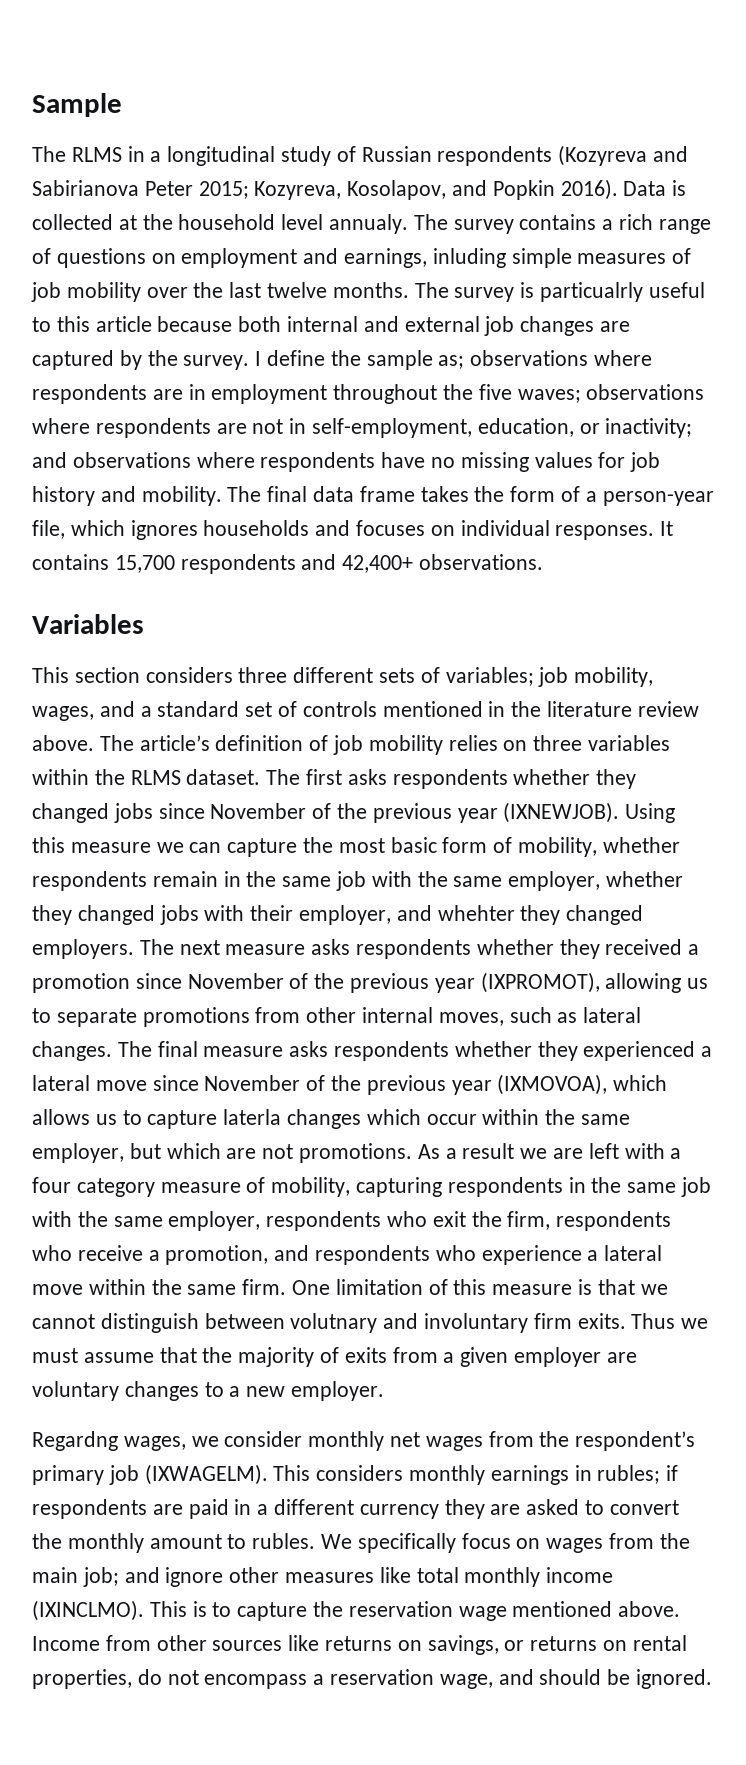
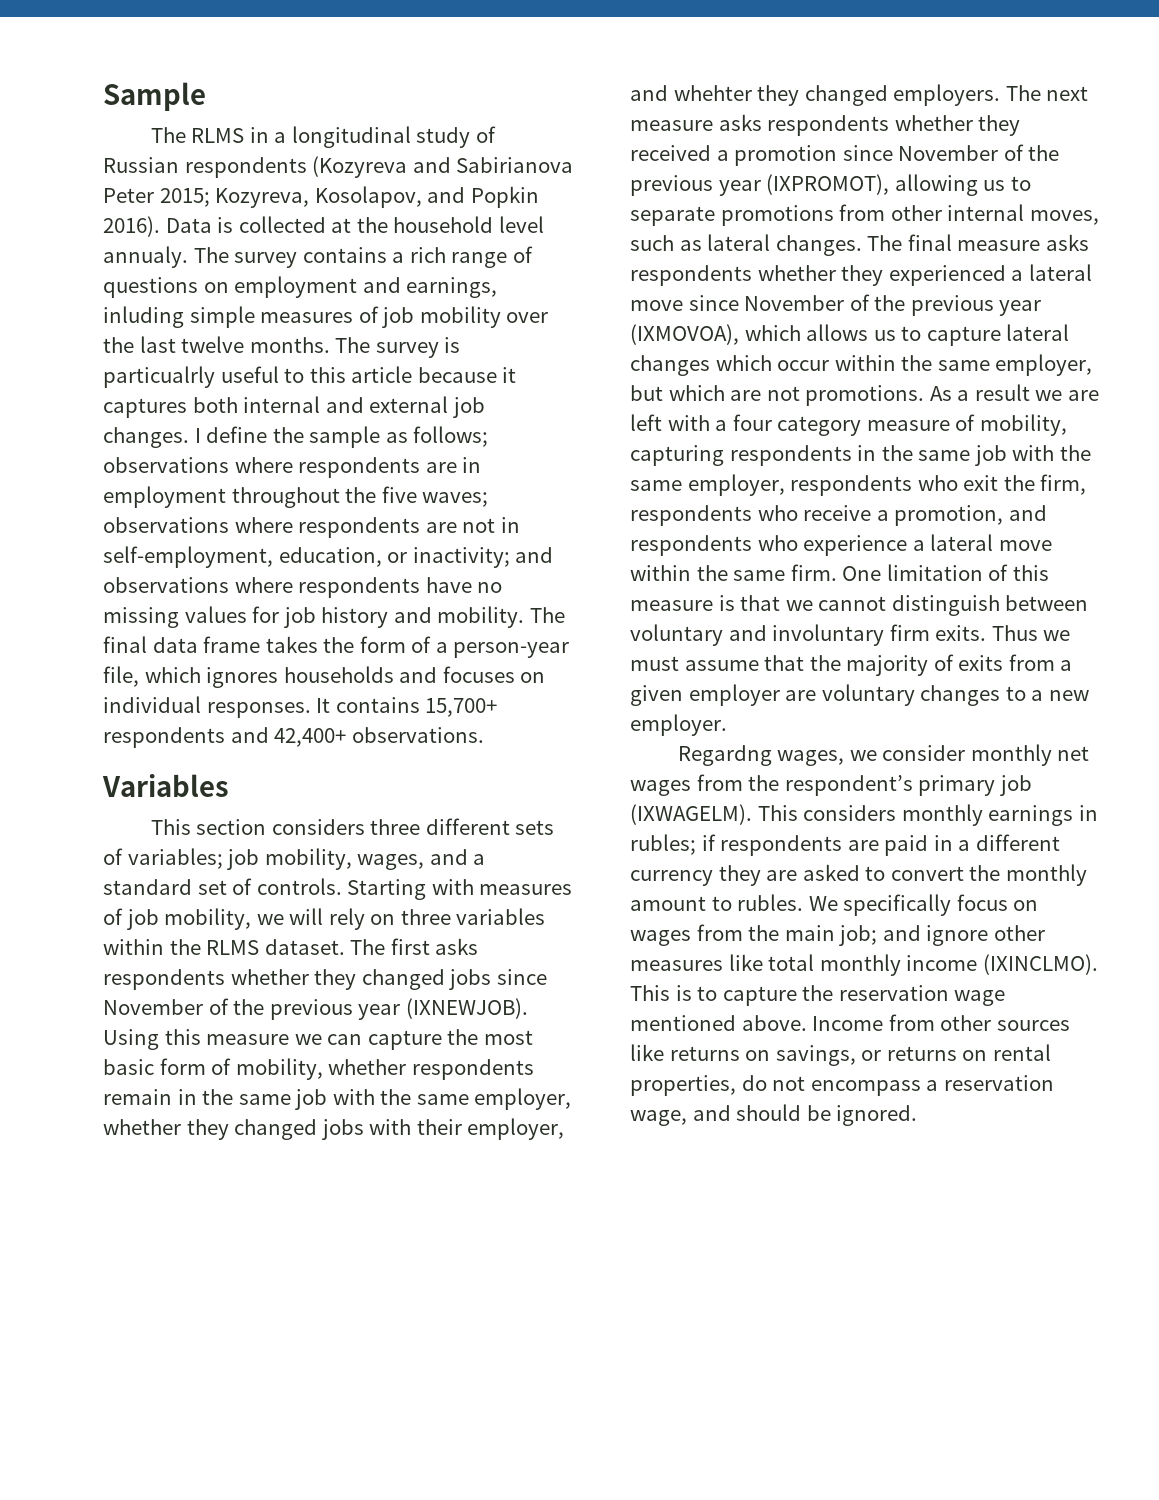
(233, 324) none -> [502,367,517,383] [103,398,187,418] it captures
[520,316,631,336] [32,350,250,370] changes are captured by the survey. -> [103,427,189,448] changes.
[438,355,465,369] as; -> [385,426,489,447] as follows;
[114,555,175,573] 15,700 -> [425,698,498,717] 15,700+
[302,701,699,717] [32,735,498,755] controls mentioned in the literature review above. The article’s definition of job mobility relies -> [256,878,573,900] [103,908,365,930] controls. Starting with measures of job mobility, we will rely
[223,1109,282,1125] laterla -> [1006,324,1070,341] lateral
[290,1313,378,1333] volutnary -> [630,624,723,646] voluntary

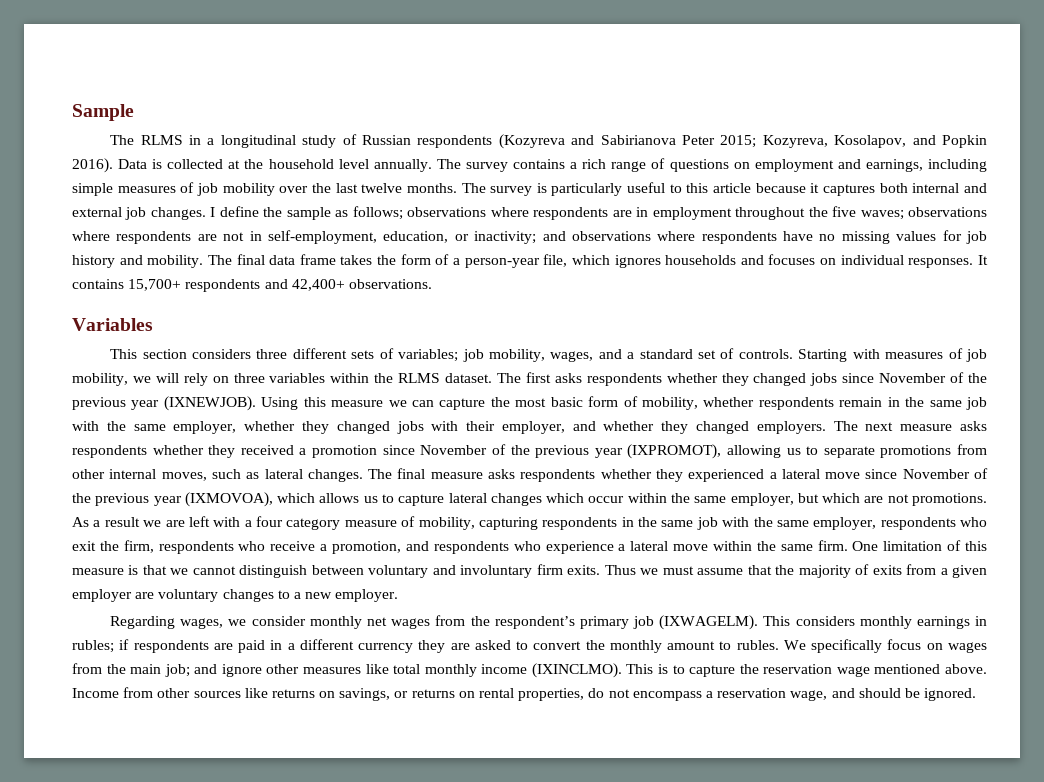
[103,246,188,268] annualy. -> [373,159,432,172] annually.
[103,306,184,328] inluding -> [927,159,987,172] including
[103,366,215,388] particualrly -> [551,183,623,196] particularly
[673,85,752,101] whehter -> [603,421,655,431] whether
[677,745,772,766] Regardng -> [110,616,176,629] Regarding

